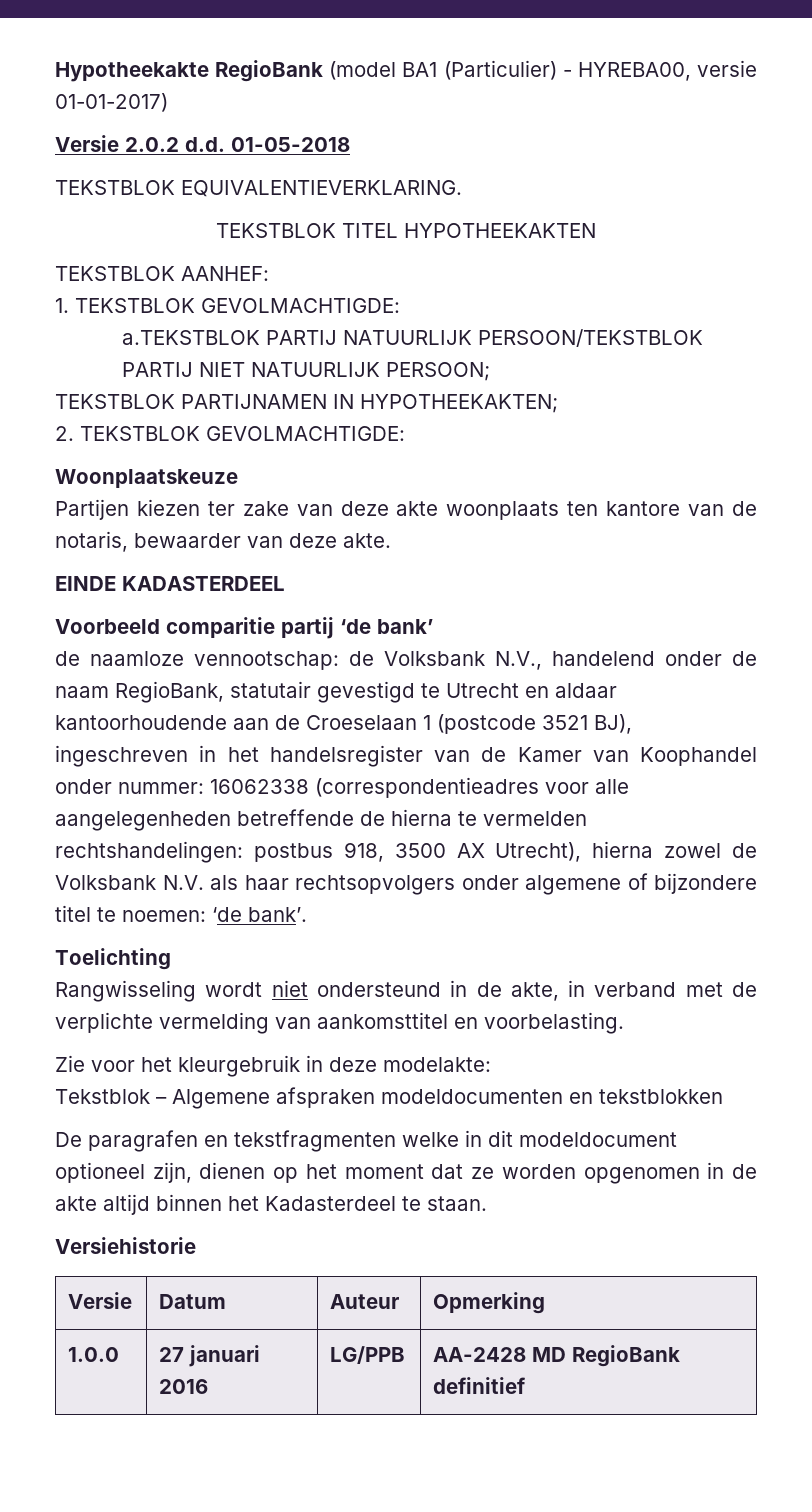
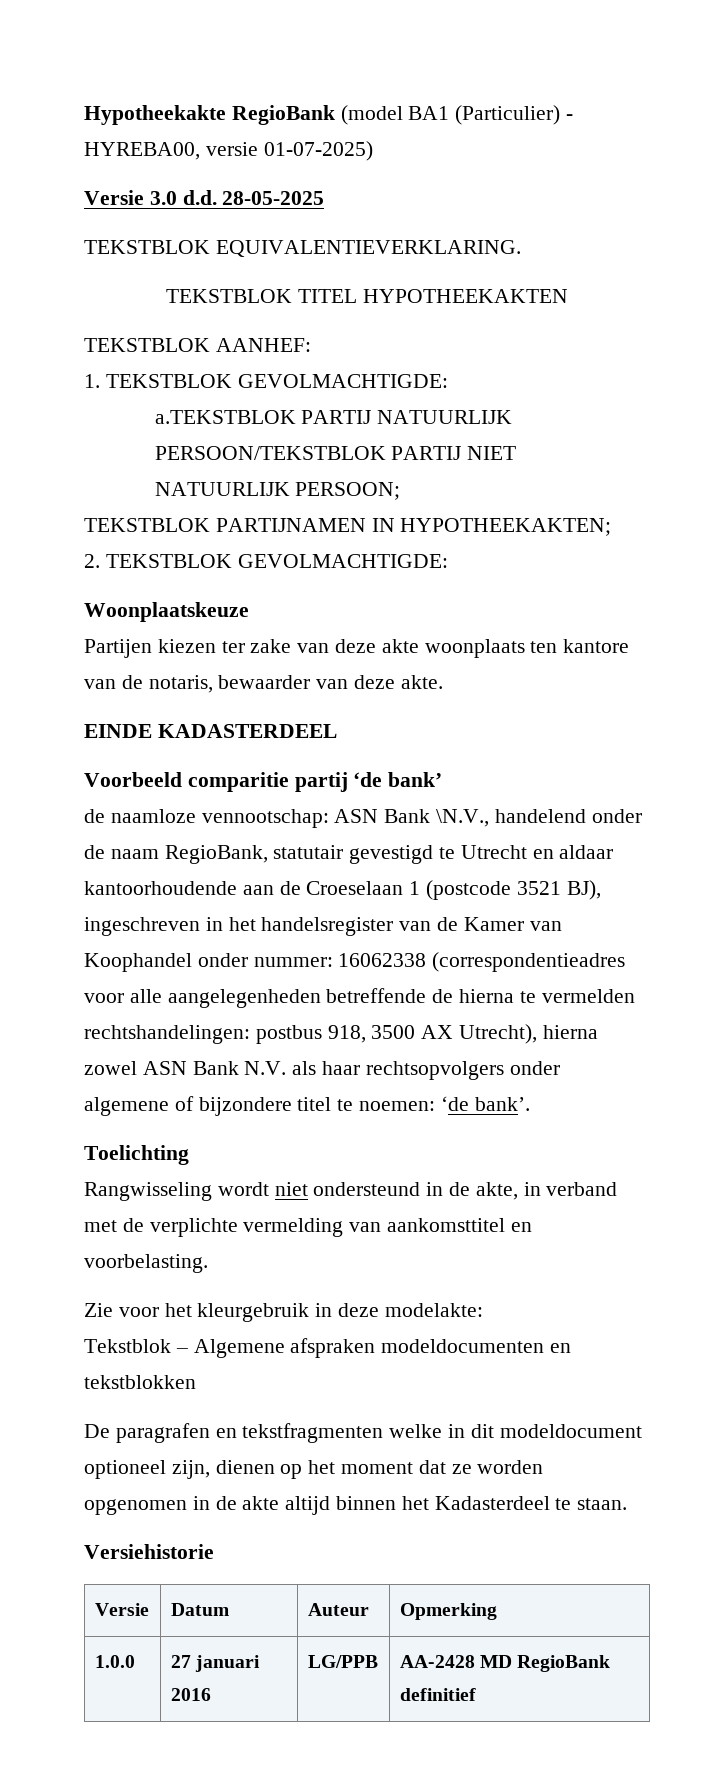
[55,93,168,112] [55,135,350,152] 01-01-2017) // Versie 2.0.2 d.d. 01-05-2018 -> [263,141,373,161] [84,190,325,205] 01-07-2025) // Versie 3.0 d.d. 28-05-2025
[349,651,542,670] de Volksbank N.V., -> [334,809,490,827] ASN Bank \N.V.,
[732,843,757,858] [55,875,156,890] de Volksbank -> [142,1061,239,1075] ASN Bank

